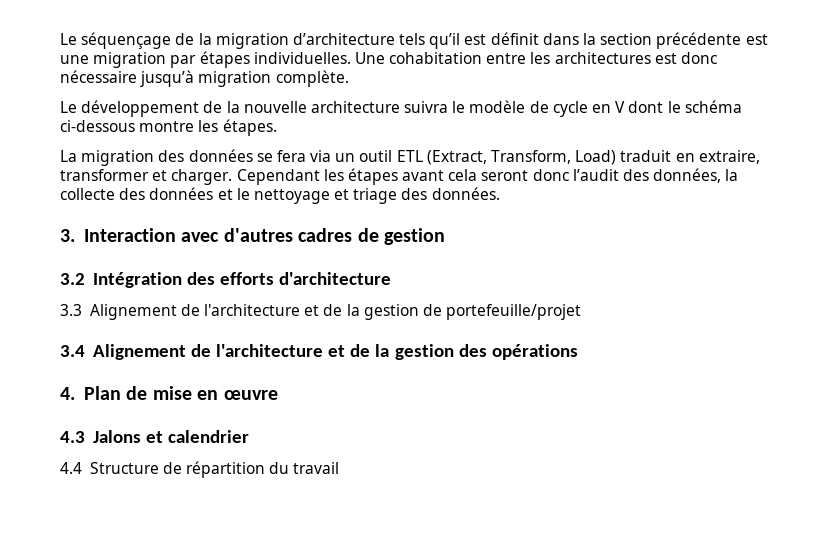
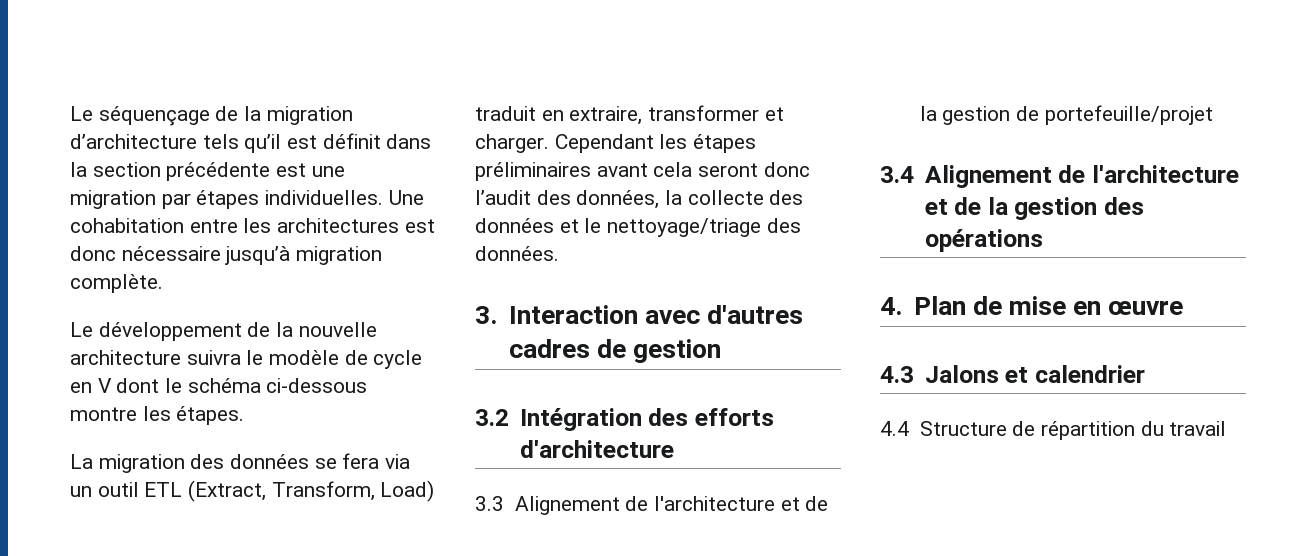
(398, 176) none -> [475,162,591,181] préliminaires
[253,188,398,204] nettoyage et triage -> [607,218,762,237] nettoyage/triage

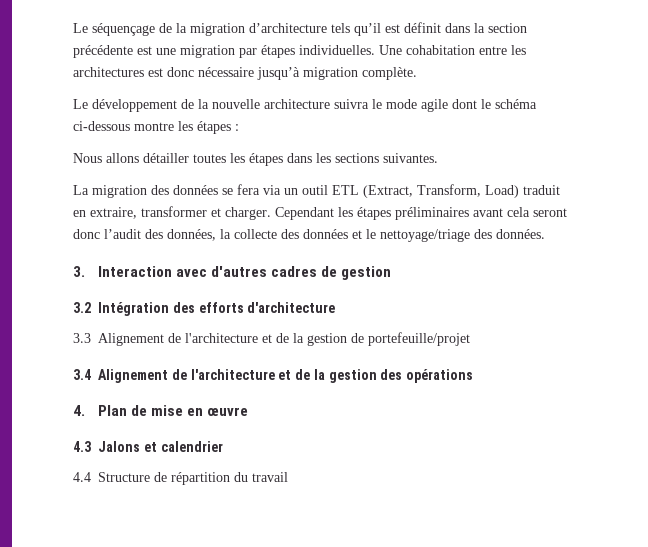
[269,350,423,369] [70,378,112,393] modèle de cycle en V -> [386,99,448,112] mode agile
[176,406,245,425] étapes. -> [197,121,239,134] [73,153,438,166] étapes : // Nous allons détailler toutes les étapes dans les sections suivantes.

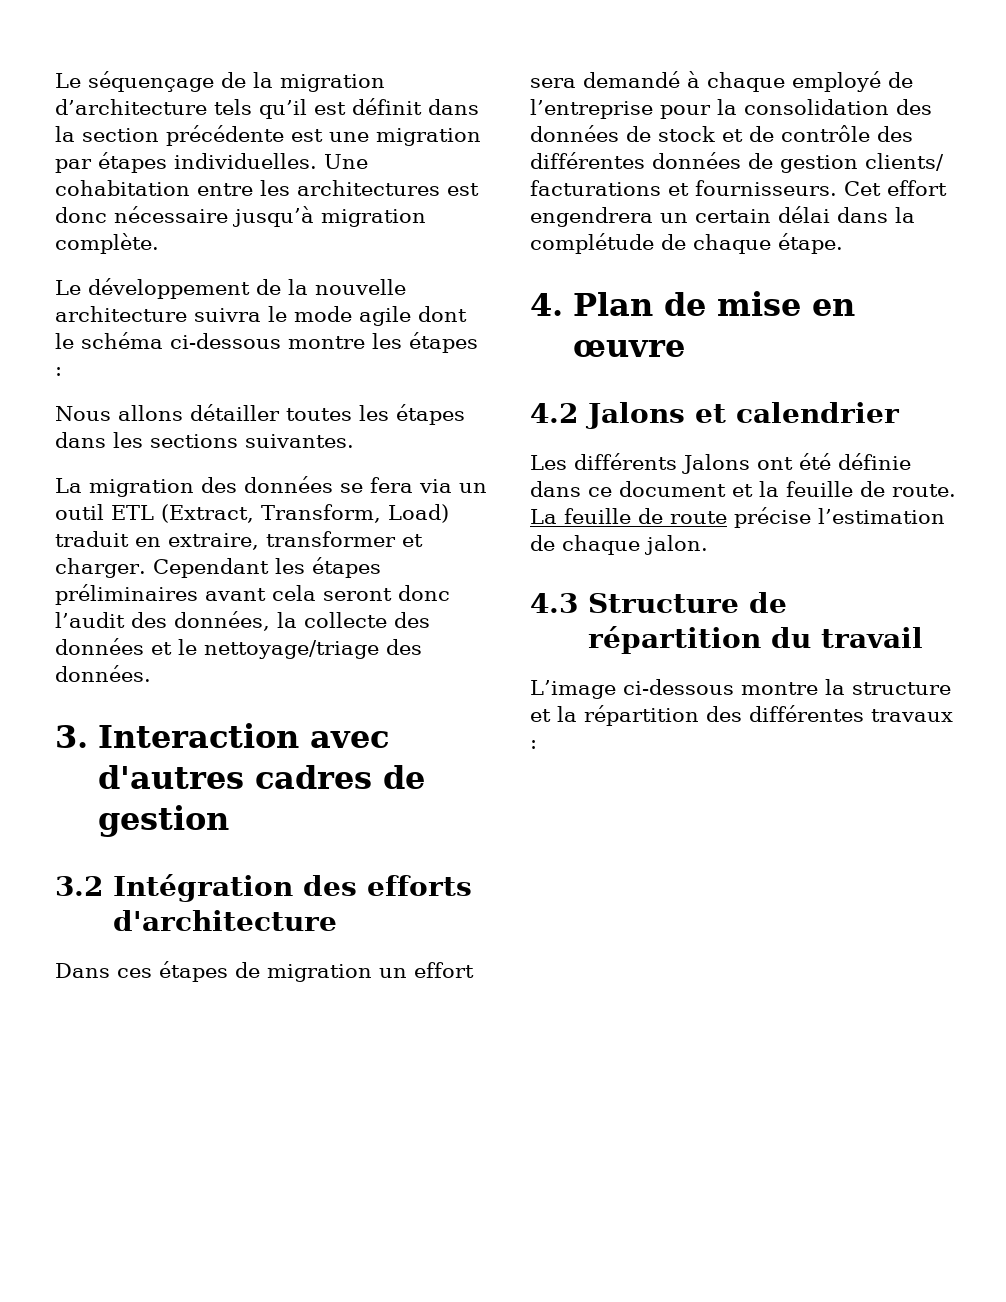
[73,332,470,346] [73,369,474,383] 3.3 Alignement de l'architecture et de la gestion de portefeuille/projet // 3.4 Alignement de l'architecture et de la gestion des opérations -> [55,961,474,982] [530,71,913,92] [530,99,932,119] [530,125,913,142] [530,152,944,173] [530,180,947,196] [530,206,915,227] [530,233,843,254] Dans ces étapes de migration un effort sera demandé à chaque employé de l’entreprise pour la consolidation des données de stock et de contrôle des différentes données de gestion clients/ facturations et fournisseurs. Cet effort engendrera un certain délai dans la complétude de chaque étape.
[73,441,91,452] 4.3 -> [530,403,578,423] 4.2
[73,472,91,482] 4.4 -> [530,453,911,474] [530,481,956,497] [530,507,945,528] [530,535,708,555] [530,593,578,613] Les différents Jalons ont été définie dans ce document et la feuille de route. La feuille de route précise l’estimation de chaque jalon. // 4.3
(288, 477) none -> [530,679,951,699] [530,705,953,726] [530,740,537,749] // L’image ci-dessous montre la structure et la répartition des différentes travaux :

